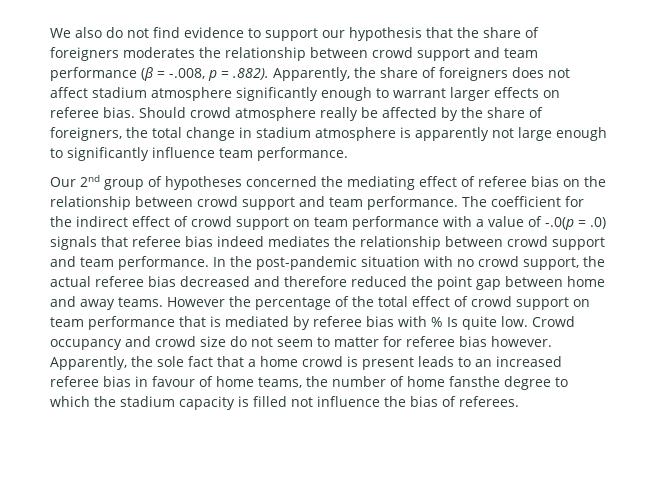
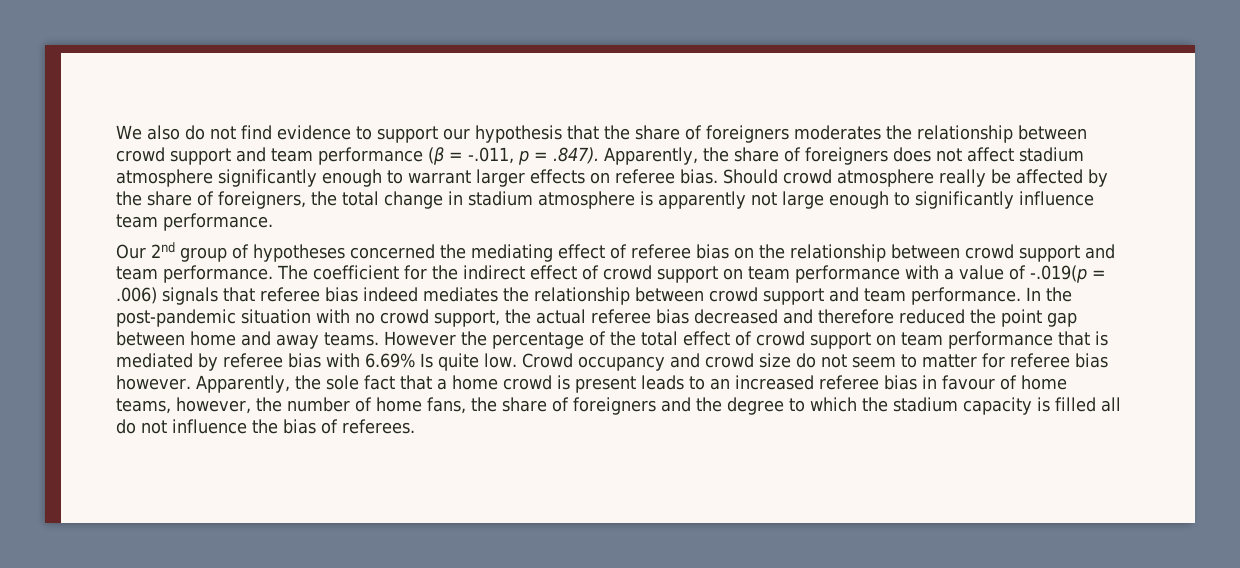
[169,68,205,79] -.008, -> [468,147,514,164] -.011,
[233,68,269,80] .882). -> [553,147,599,164] .847).
[545,217,606,230] -.0(p = .0) -> [1030,265,1106,283] [116,287,157,304] -.019(p = .006)
[431,317,443,327] % -> [365,353,415,368] 6.69%
(302, 382) none -> [176,397,251,414] however,
[449,376,500,387] fansthe -> [427,397,722,415] fans, the share of foreigners and the
(287, 401) none -> [1101,397,1121,412] [116,419,136,434] all do

